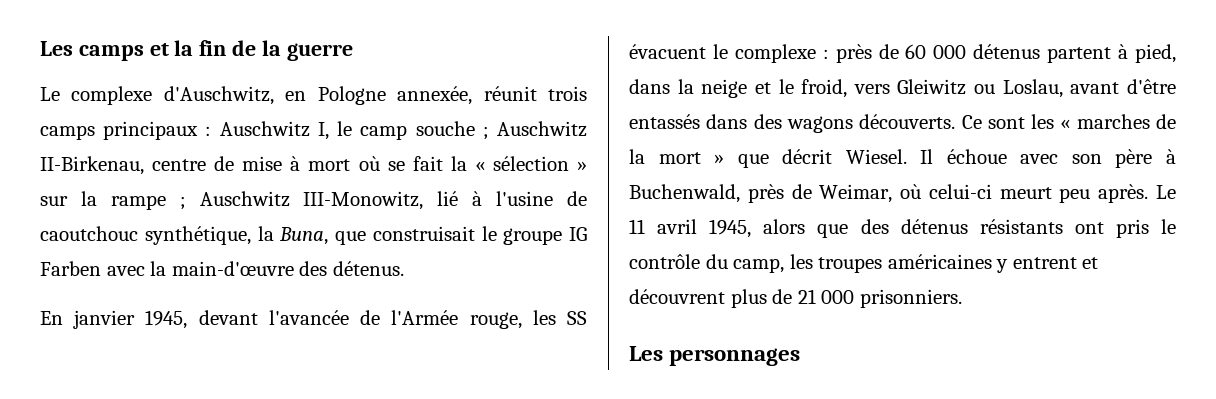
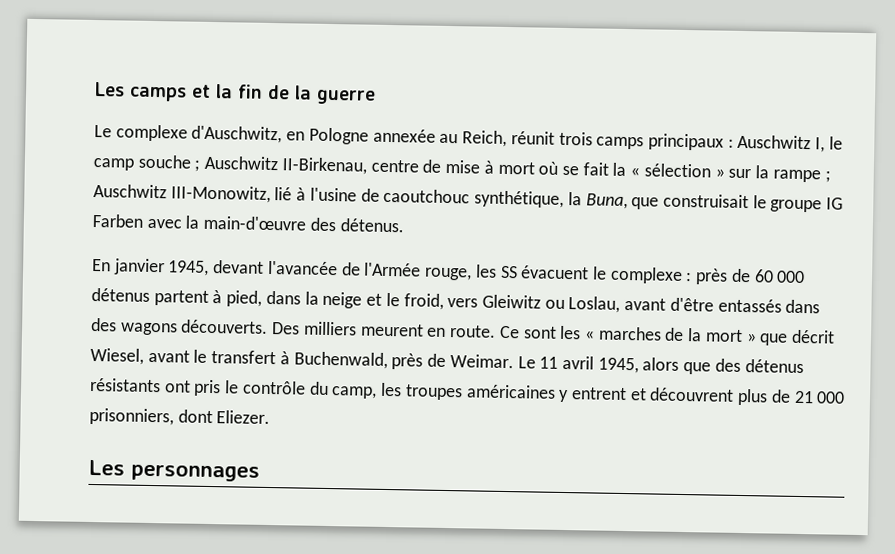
[397,86,473,105] annexée, -> [372,128,508,147] annexée au Reich,
(956, 121) none -> [272,321,497,338] Des milliers meurent en route.
[845,149,1176,168] [629,184,1149,203] Wiesel. Il échoue avec son père à Buchenwald, près de Weimar, où celui-ci meurt peu après. -> [90,347,514,370] Wiesel, avant le transfert à Buchenwald, près de Weimar.
[859,289,962,308] prisonniers. -> [89,407,271,426] prisonniers, dont Eliezer.

